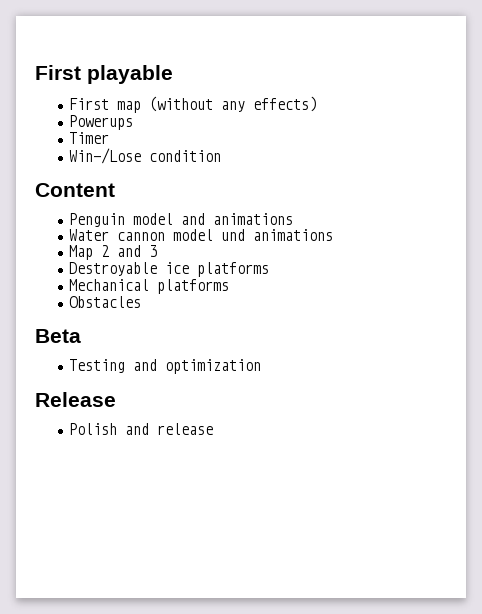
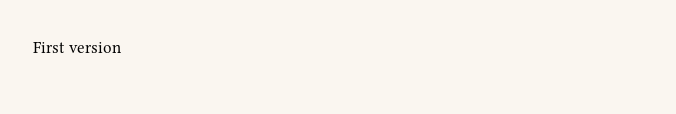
[35,65,173,84] [68,96,317,113] [68,115,133,130] [68,132,109,144] [68,148,221,164] [35,183,115,197] [68,213,293,227] [68,229,333,241] [68,245,157,260] [68,262,269,277] [68,279,229,294] [68,296,141,308] [35,329,81,343] [68,359,261,374] [35,392,116,407] [68,423,213,435] First playable // First map (without any effects) // Powerups // Timer // Win-/Lose condition // Content // Penguin model and animations // Water cannon model und animations // Map 2 and 3 // Destroyable ice platforms // Mechanical platforms // Obstacles // Beta // Testing and optimization // Release // Polish and release -> [33,41,121,53] First version

